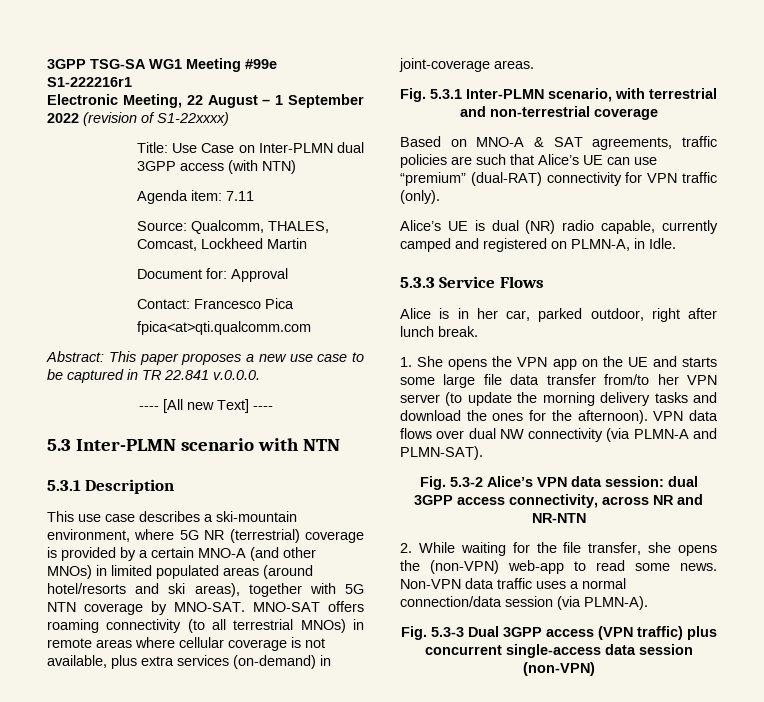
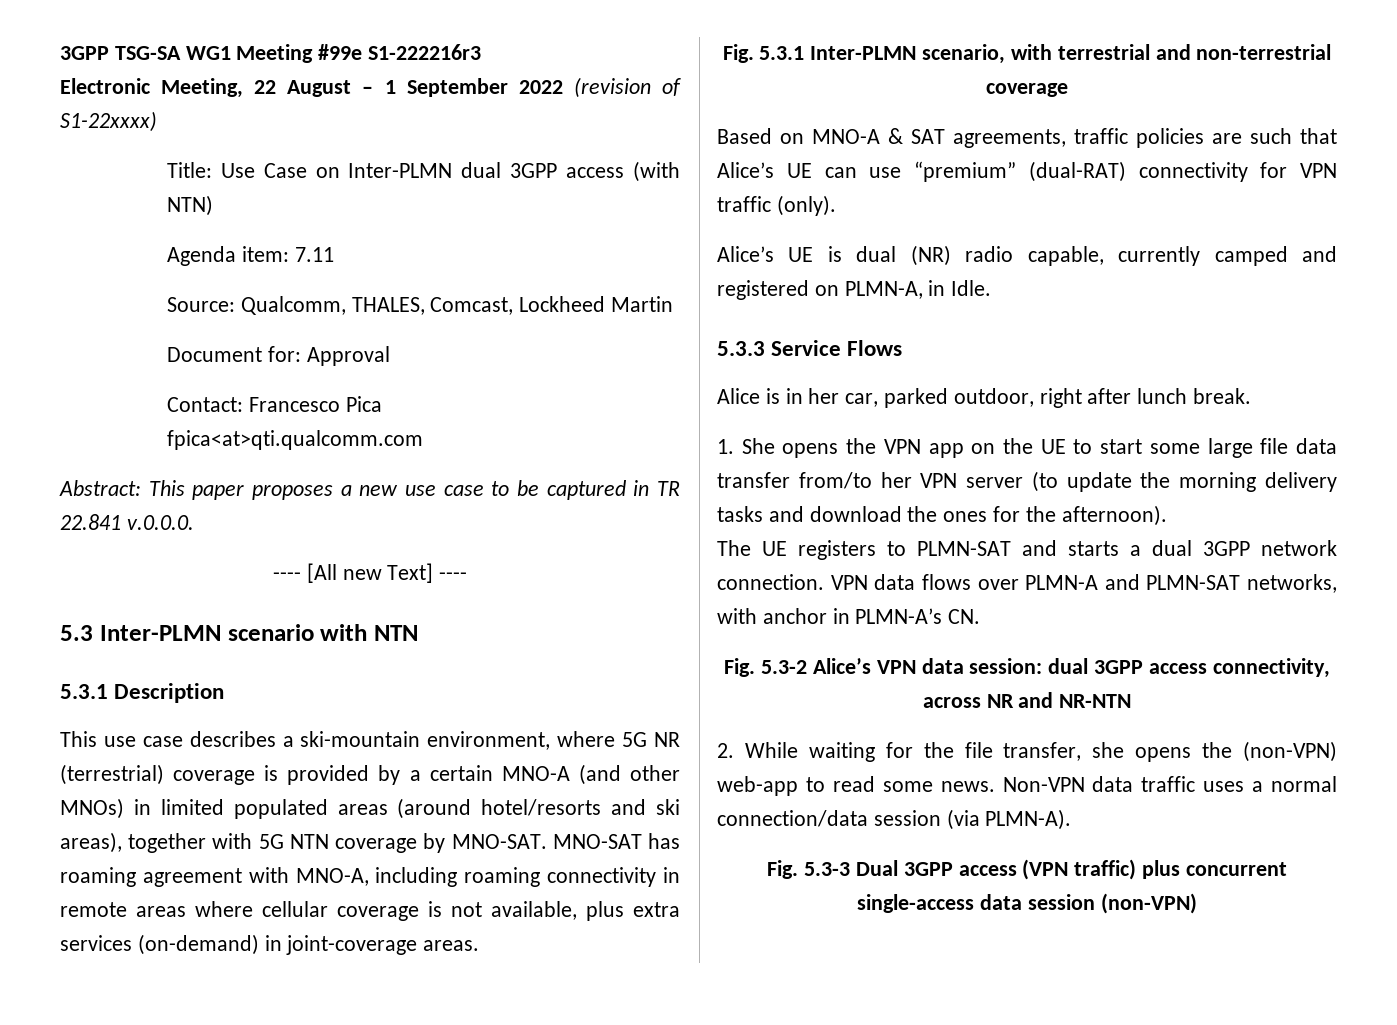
[47,77,132,87] S1-222216r1 -> [368,44,482,60] S1-222216r3
[328,601,364,612] [47,619,346,633] offers roaming connectivity (to all terrestrial MNOs) -> [648,833,680,849] [60,867,657,887] has roaming agreement with MNO-A, including roaming connectivity
[652,356,717,367] and starts -> [1073,439,1143,454] to start
[653,410,718,421] [400,428,717,442] [400,446,483,460] VPN data flows over dual NW connectivity (via PLMN-A and PLMN-SAT). -> [717,540,1337,560] [717,574,1337,593] [717,608,981,624] // The UE registers to PLMN-SAT and starts a dual 3GPP network connection. VPN data flows over PLMN-A and PLMN-SAT networks, with anchor in PLMN-A’s CN.

